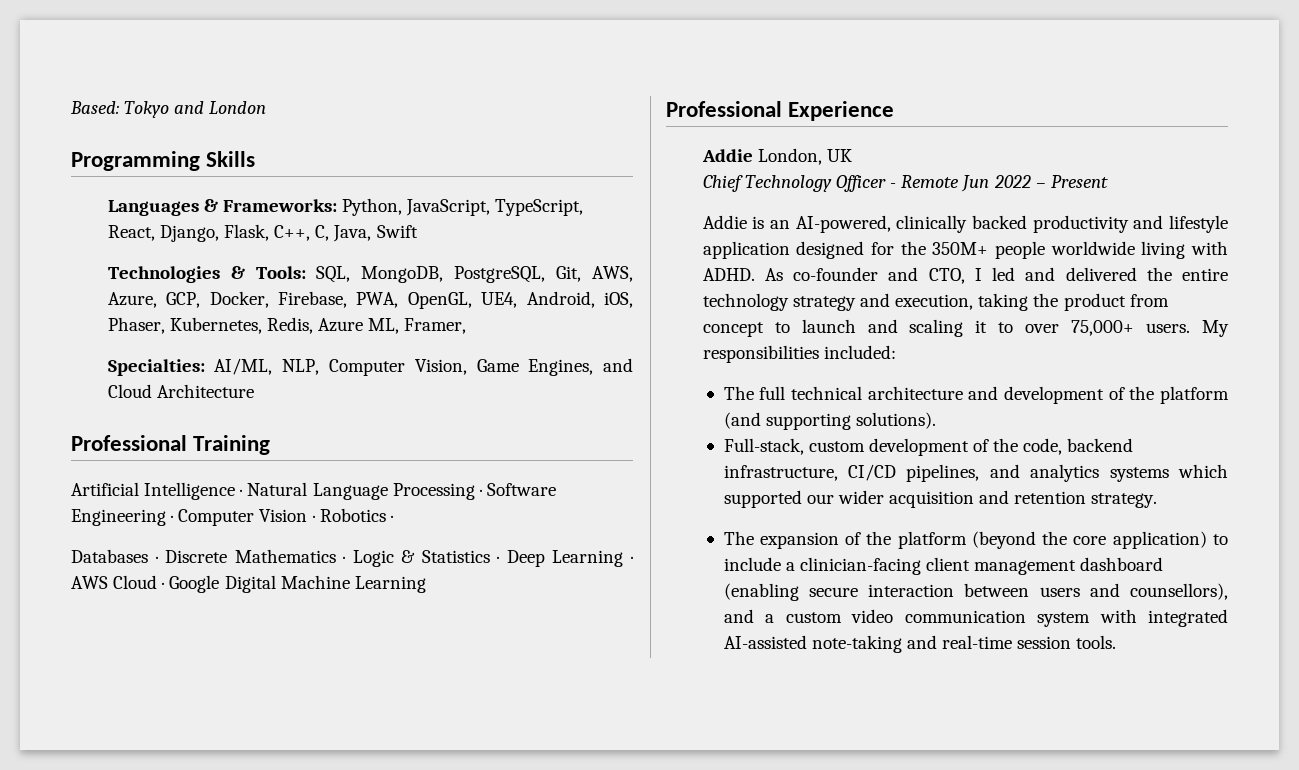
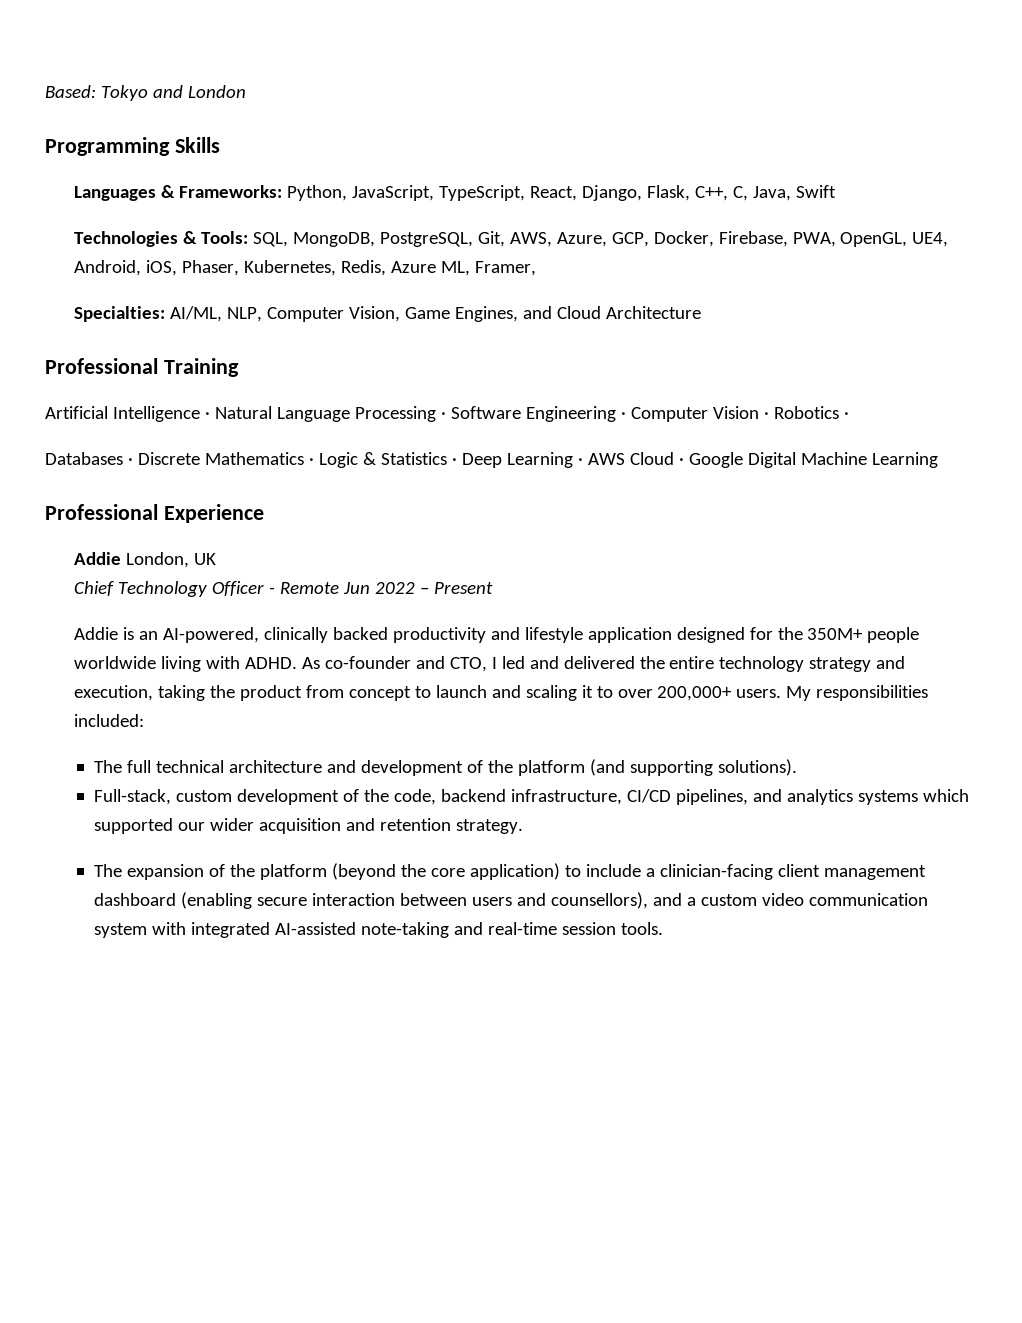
[1071,320,1135,336] 75,000+ -> [657,686,733,701] 200,000+

